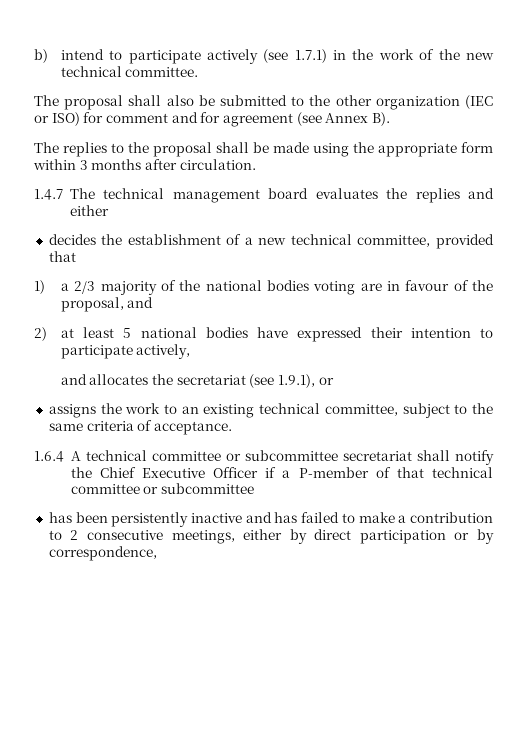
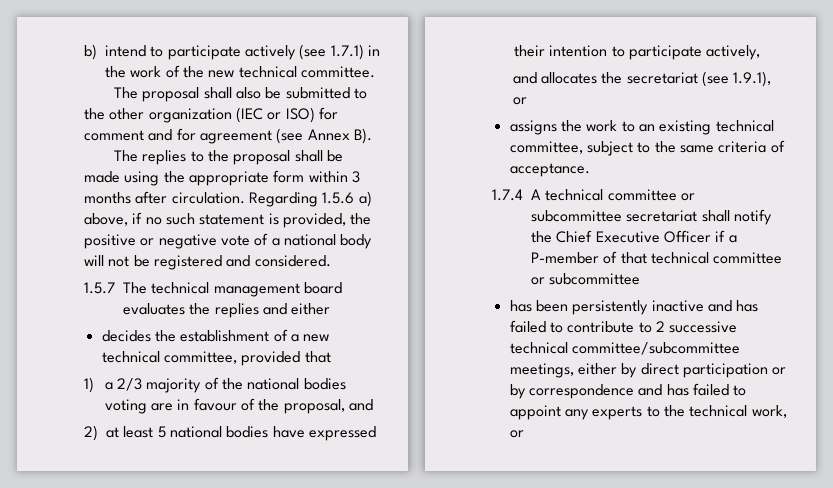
[34,189,63,200] // 1.4.7 -> [248,191,372,207] [84,212,372,228] [84,233,373,249] [84,255,331,270] [84,282,115,294] Regarding 1.5.6 a) above, if no such statement is provided, the positive or negative vote of a national body will not be registered and considered. // 1.5.7
[34,451,64,462] 1.6.4 -> [492,189,523,201] 1.7.4
[358,512,493,523] [48,530,163,540] make a contribution to 2 consecutive -> [567,321,738,333] [509,342,740,355] contribute to 2 successive technical committee/subcommittee
[48,546,157,561] correspondence, -> [528,383,747,399] [509,405,787,420] [509,430,524,438] correspondence and has failed to appoint any experts to the technical work, or

